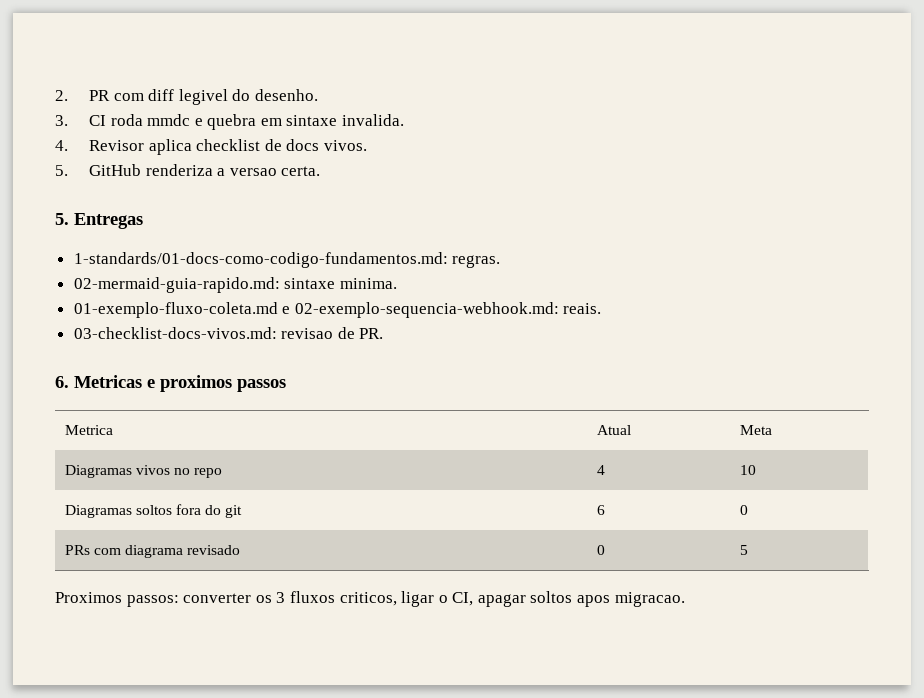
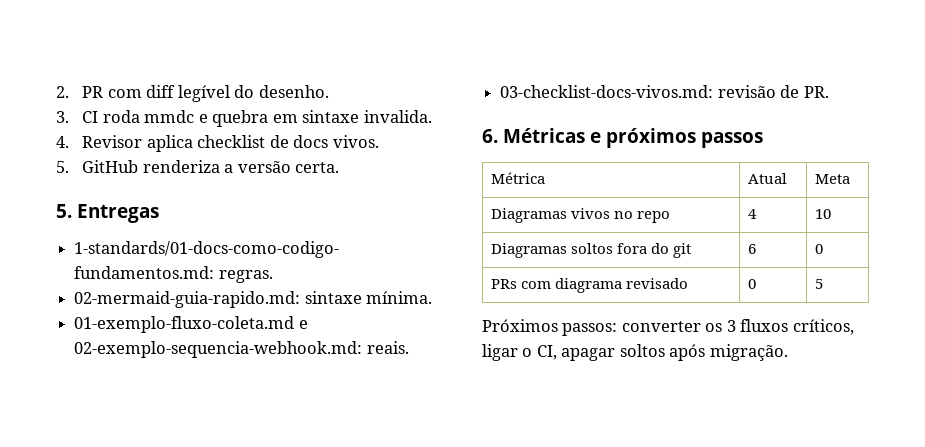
[178,89,228,105] legivel -> [177,85,230,102] legível
[229,168,277,176] versao -> [237,161,291,173] versão
[339,278,397,289] minima. -> [366,291,433,304] mínima.
[281,328,334,339] revisao -> [717,85,776,98] revisão
[74,375,232,392] Metricas e proximos -> [503,128,696,148] Métricas e próximos
[64,425,113,435] Metrica -> [490,172,545,184] Métrica
[55,592,122,603] Proximos -> [482,319,558,332] Próximos
[339,592,397,606] criticos, -> [792,319,854,335] críticos,
[577,592,685,607] apos migracao. -> [669,344,788,361] após migração.

